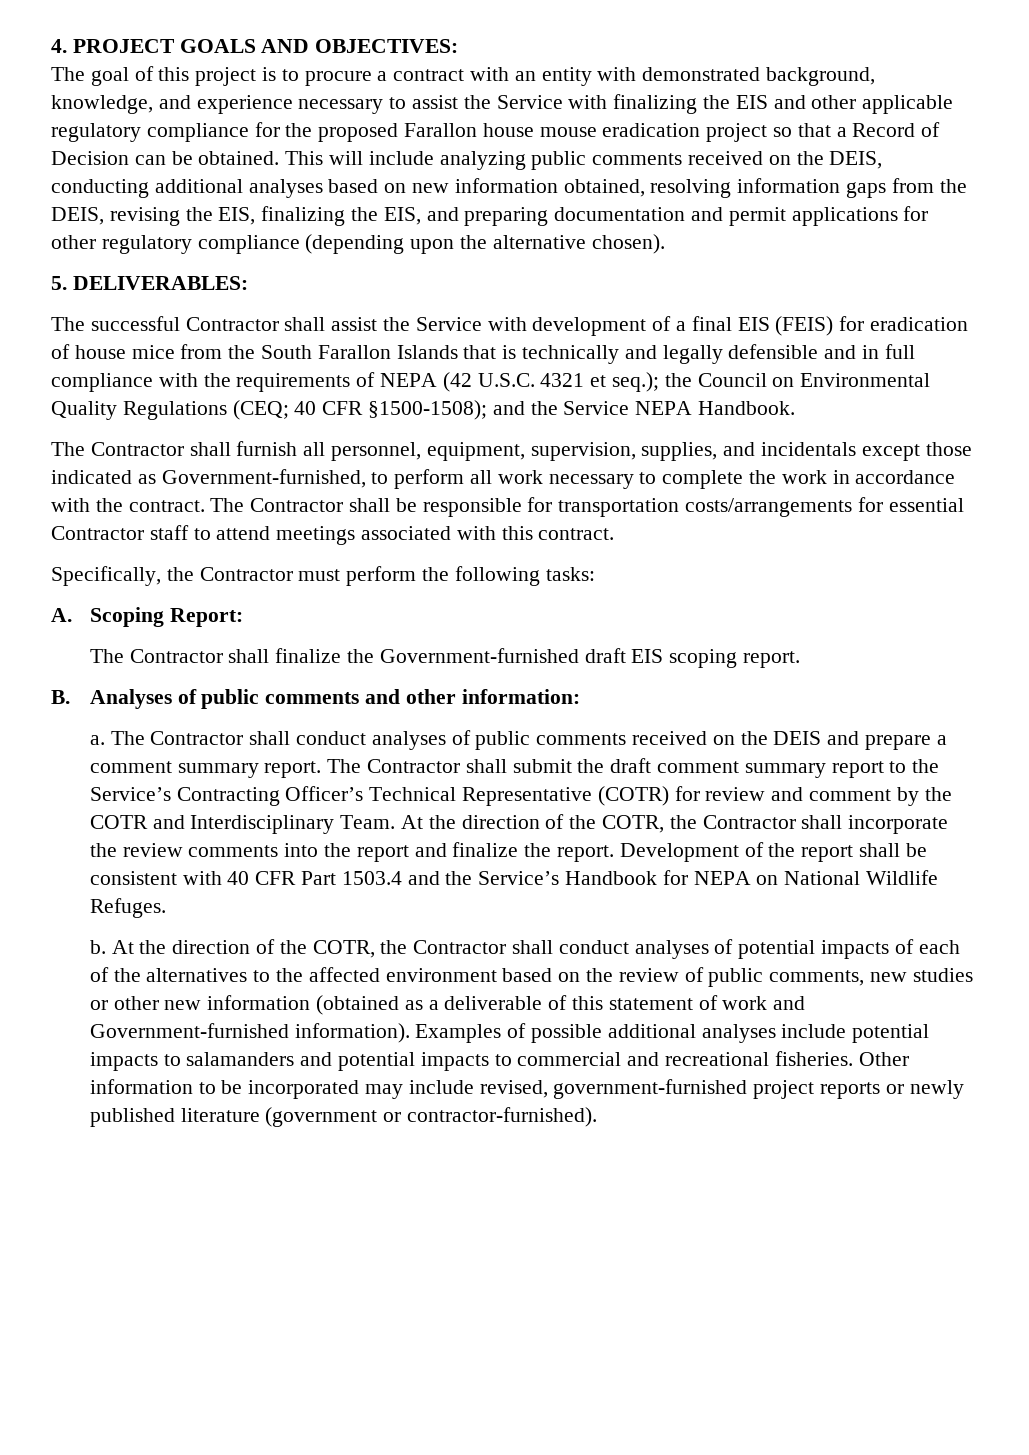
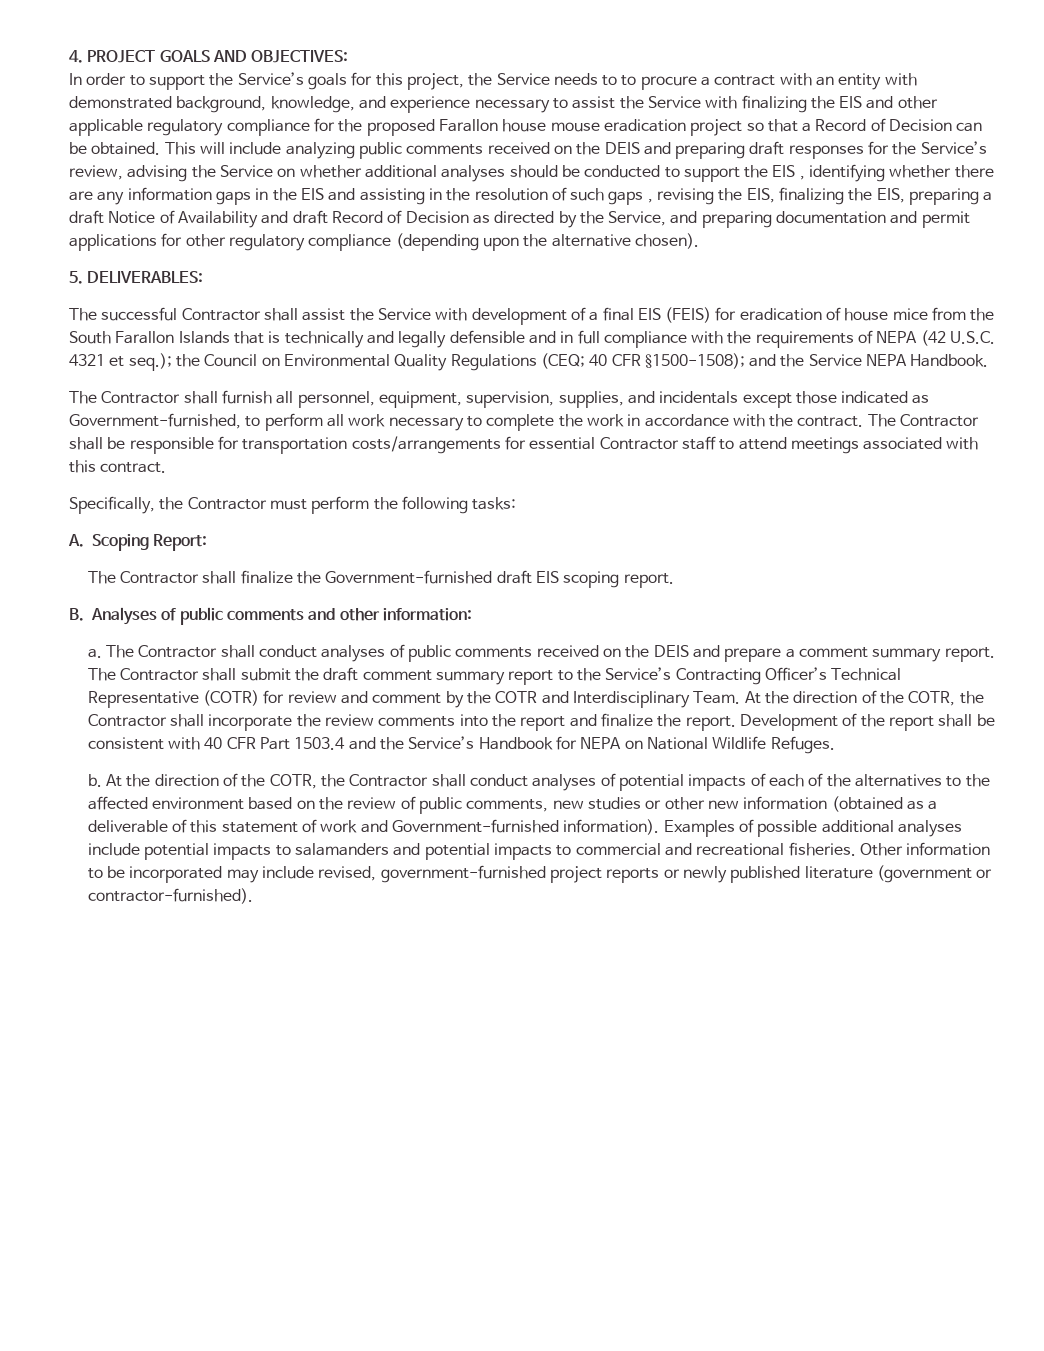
[51,66,277,86] The goal of this project is -> [69,72,618,90] In order to support the Service’s goals for this project, the Service needs to
[829,151,883,169] [51,178,967,198] [51,207,104,225] DEIS, conducting additional analyses based on new information obtained, resolving information gaps from the DEIS, -> [604,141,987,159] [69,164,994,182] [69,187,653,205] DEIS and preparing draft responses for the Service’s review, advising the Service on whether additional analyses should be conducted to support the EIS , identifying whether there are any information gaps in the EIS and assisting in the resolution of such gaps ,
(421, 216) none -> [909,188,993,205] [69,210,667,228] preparing a draft Notice of Availability and draft Record of Decision as directed by the Service,

